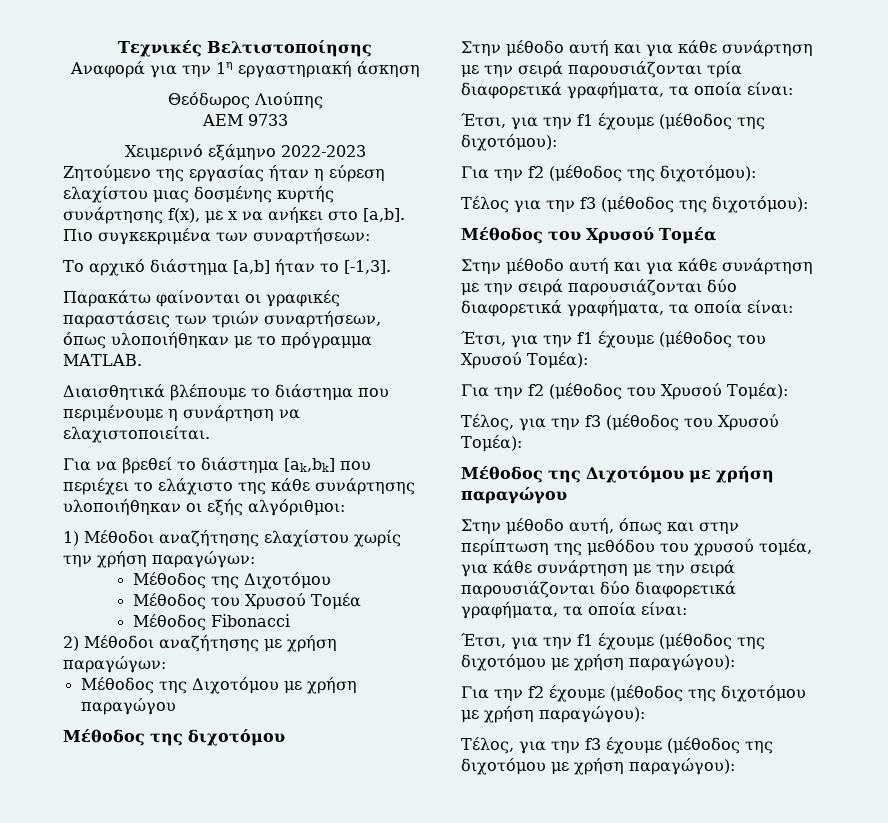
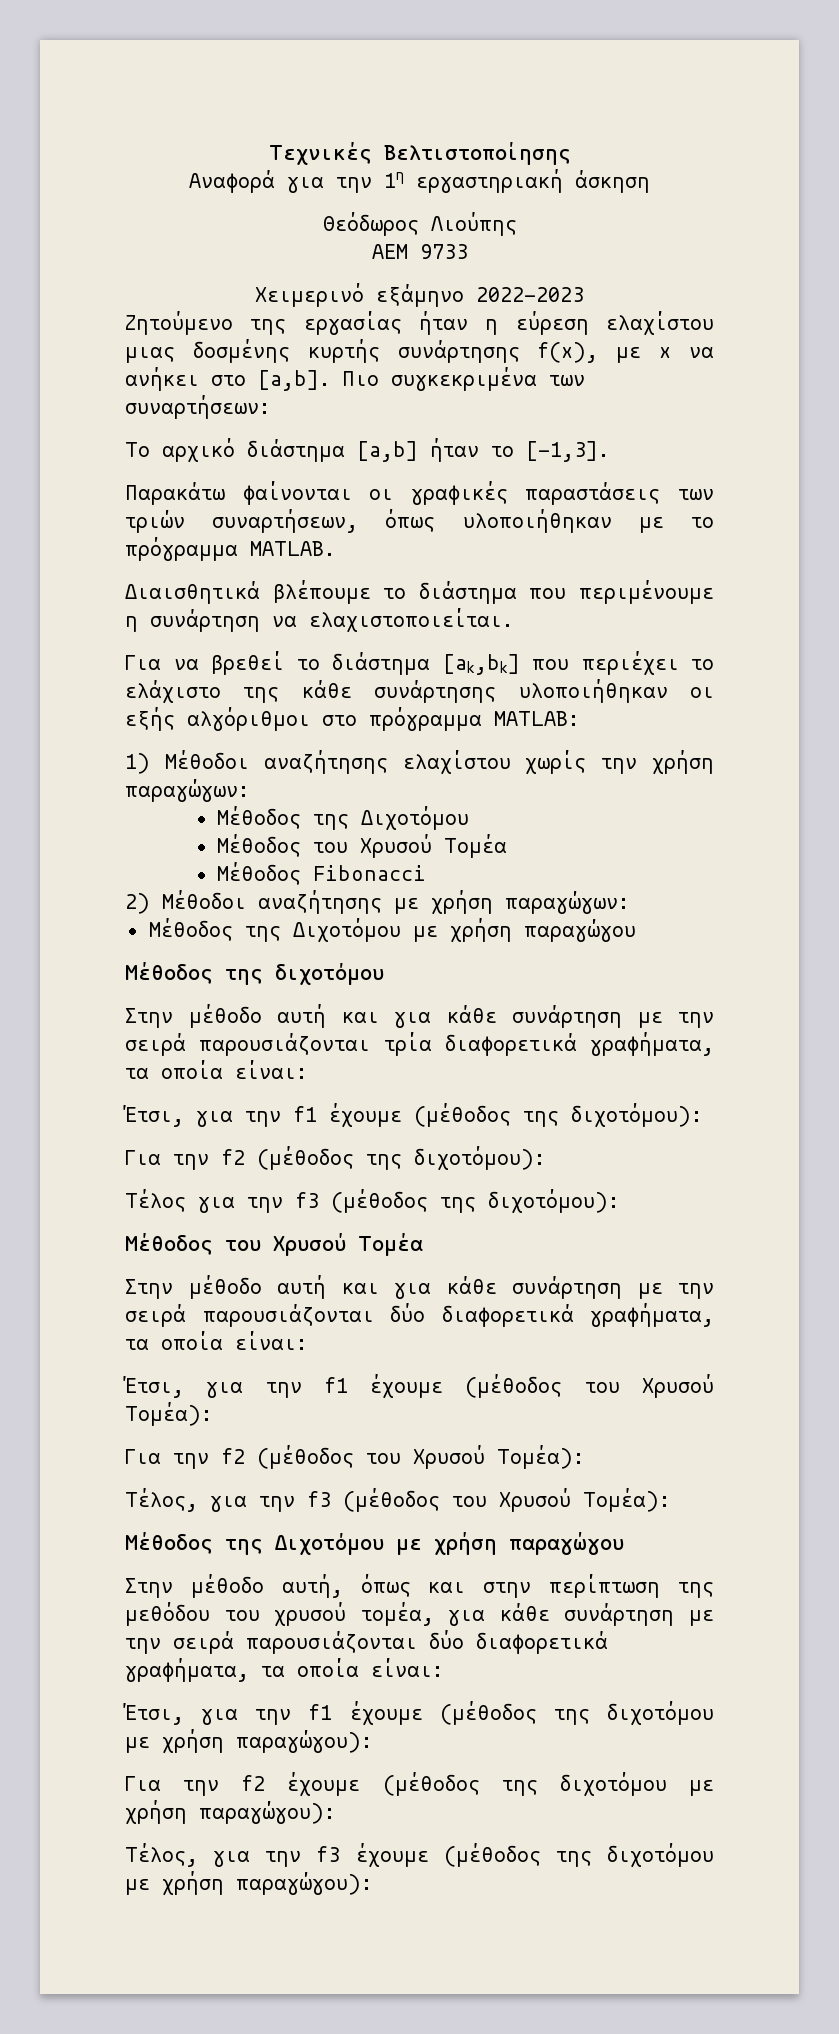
[248,499,345,516] αλγόριθμοι: -> [187,707,579,731] αλγόριθμοι στο πρόγραμμα MATLAB:

